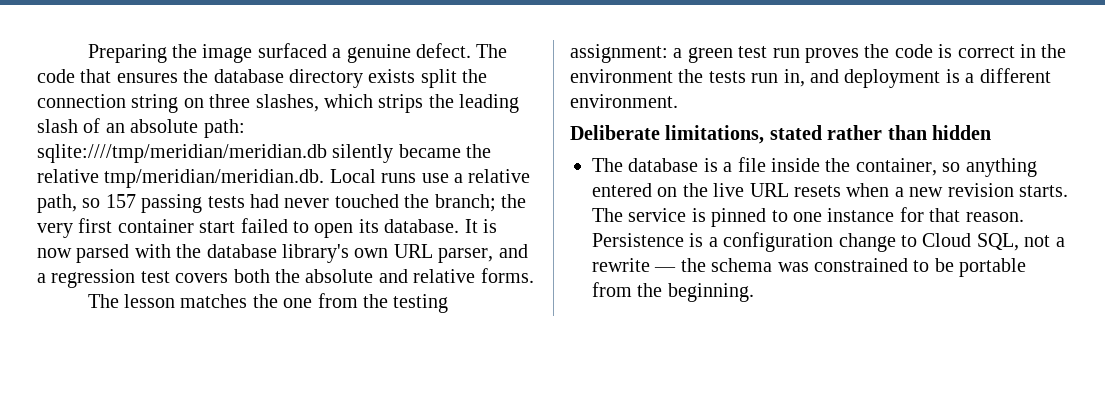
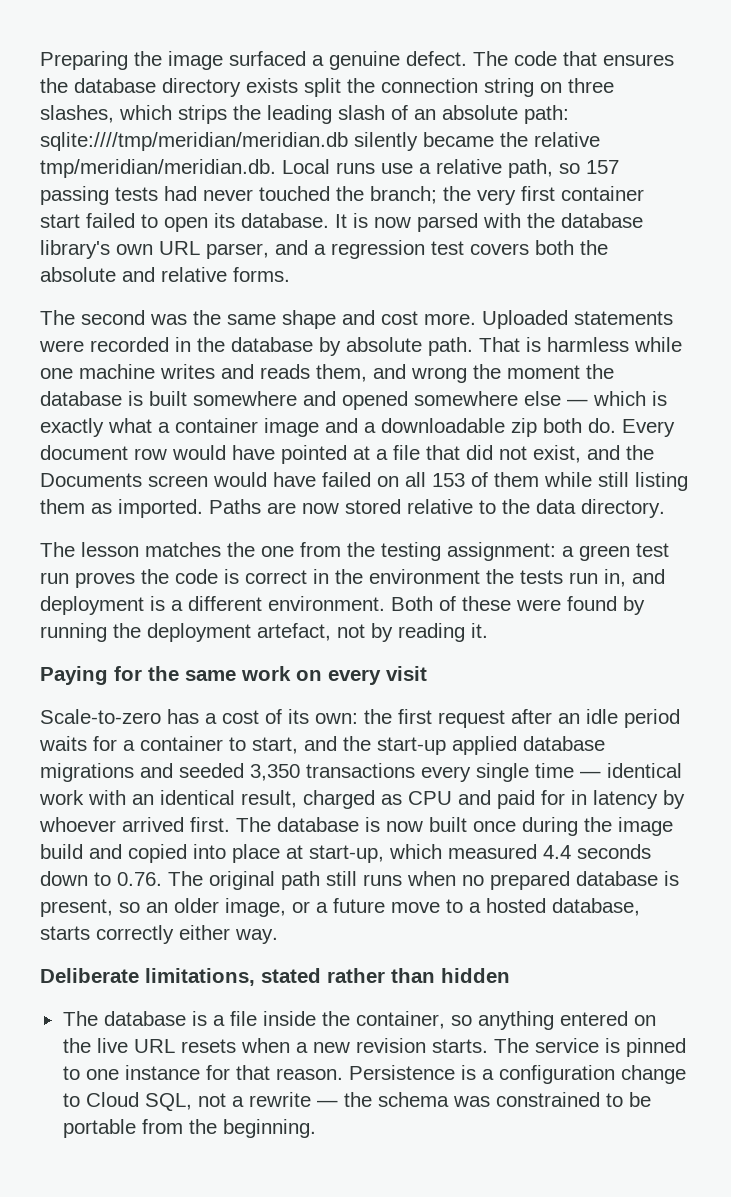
(534, 275) none -> [40,310,673,329] [39,337,682,356] [40,364,614,383] [40,391,667,410] [40,418,675,437] [40,445,654,464] [40,472,688,491] [40,499,665,518] // The second was the same shape and cost more. Uploaded statements were recorded in the database by absolute path. That is harmless while one machine writes and reads them, and wrong the moment the database is built somewhere and opened somewhere else — which is exactly what a container image and a downloadable zip both do. Every document row would have pointed at a file that did not exist, and the Documents screen would have failed on all 153 of them while still listing them as imported. Paths are now stored relative to the data directory.
(678, 101) none -> [391,596,645,615] [40,623,488,642] [40,666,427,685] [40,709,680,728] [39,736,605,755] [40,763,682,782] [39,790,685,809] [39,817,673,836] [40,844,651,863] [40,871,679,890] [40,898,640,917] [40,925,278,944] Both of these were found by running the deployment artefact, not by reading it. // Paying for the same work on every visit // Scale-to-zero has a cost of its own: the first request after an idle period waits for a container to start, and the start-up applied database migrations and seeded 3,350 transactions every single time — identical work with an identical result, charged as CPU and paid for in latency by whoever arrived first. The database is now built once during the image build and copied into place at start-up, which measured 4.4 seconds down to 0.76. The original path still runs when no prepared database is present, so an older image, or a future move to a hosted database, starts correctly either way.

